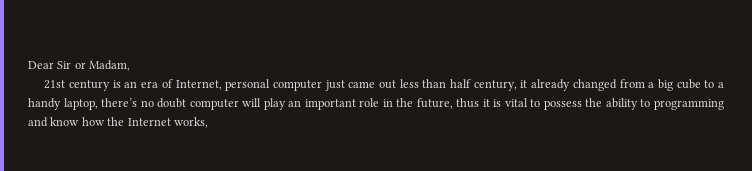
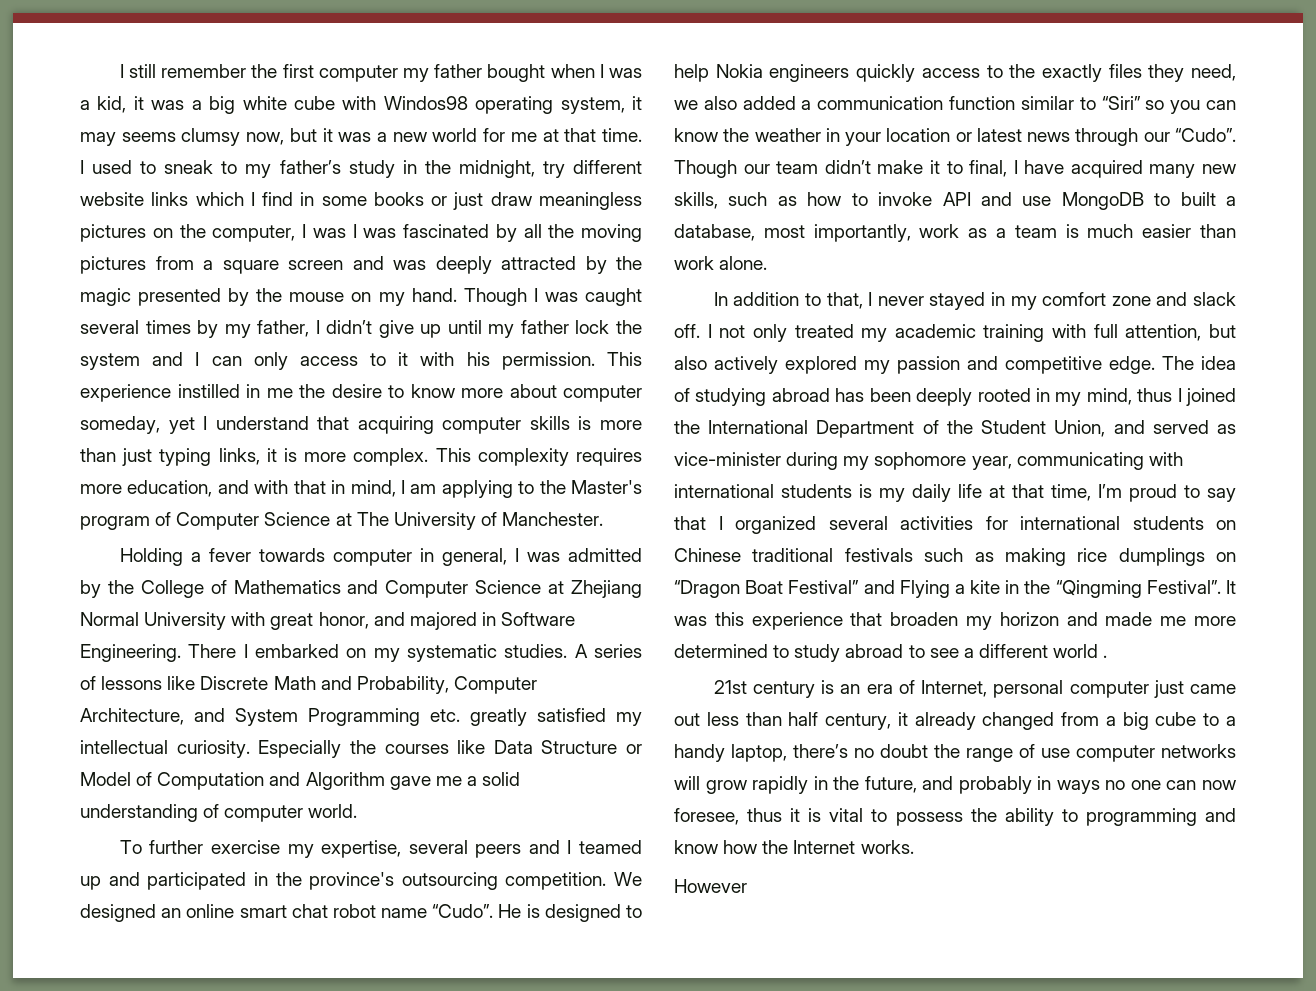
[28,60,131,71] Dear Sir or Madam, -> [119,64,642,82] [80,96,642,114] [80,128,642,146] [80,160,642,178] [80,192,642,210] [80,224,642,242] [80,256,642,274] [80,288,642,306] [80,320,643,338] [80,352,642,370] [80,384,642,402] [80,416,642,434] [80,448,642,466] [80,480,642,498] [80,512,604,530] [119,548,642,566] [80,580,643,598] [80,612,576,630] [80,644,642,662] [80,676,537,694] [80,708,642,726] [80,740,642,758] [80,772,521,790] [80,804,358,822] [119,840,642,858] [80,872,642,890] [80,904,642,922] [674,64,1236,82] [674,96,1236,114] [674,128,1236,146] [674,160,1236,178] [674,192,1236,210] [674,224,1236,242] [674,256,768,270] [713,292,1236,310] [674,324,1236,342] [674,356,1236,374] [674,388,1236,406] [674,420,1236,438] [674,452,1183,470] [674,484,1236,502] [674,516,1236,534] [674,548,1236,566] [674,580,1236,598] [674,612,1236,630] [674,644,1108,662] I still remember the first computer my father bought when I was a kid, it was a big white cube with Windos98 operating system, it may seems clumsy now, but it was a new world for me at that time. I used to sneak to my father’s study in the midnight, try different website links which I find in some books or just draw meaningless pictures on the computer, I was I was fascinated by all the moving pictures from a square screen and was deeply attracted by the magic presented by the mouse on my hand. Though I was caught several times by my father, I didn’t give up until my father lock the system and I can only access to it with his permission. This experience instilled in me the desire to know more about computer someday, yet I understand that acquiring computer skills is more than just typing links, it is more complex. This complexity requires more education, and with that in mind, I am applying to the Master's program of Computer Science at The University of Manchester. // Holding a fever towards computer in general, I was admitted by the College of Mathematics and Computer Science at Zhejiang Normal University with great honor, and majored in Software Engineering. There I embarked on my systematic studies. A series of lessons like Discrete Math and Probability, Computer Architecture, and System Programming etc. greatly satisfied my intellectual curiosity. Especially the courses like Data Structure or Model of Computation and Algorithm gave me a solid understanding of computer world. // To further exercise my expertise, several peers and I teamed up and participated in the province's outsourcing competition. We designed an online smart chat robot name “Cudo”. He is designed to help Nokia engineers quickly access to the exactly files they need, we also added a communication function similar to “Siri” so you can know the weather in your location or latest news through our “Cudo”. Though our team didn’t make it to final, I have acquired many new skills, such as how to invoke API and use MongoDB to built a database, most importantly, work as a team is much easier than work alone. // In addition to that, I never stayed in my comfort zone and slack off. I not only treated my academic training with full attention, but also actively explored my passion and competitive edge. The idea of studying abroad has been deeply rooted in my mind, thus I joined the International Department of the Student Union, and served as vice-minister during my sophomore year, communicating with international students is my daily life at that time, I’m proud to say that I organized several activities for international students on Chinese traditional festivals such as making rice dumplings on “Dragon Boat Festival” and Flying a kite in the “Qingming Festival”. It was this experience that broaden my horizon and made me more determined to study abroad to see a different world .
[189,98,453,110] computer will play an important role in the future, -> [934,744,1236,762] [674,776,1236,794] [674,808,739,825] the range of use computer networks will grow rapidly in the future, and probably in ways no one can now foresee,
[173,117,208,128] works, -> [860,840,914,854] [674,879,747,893] works. // However

